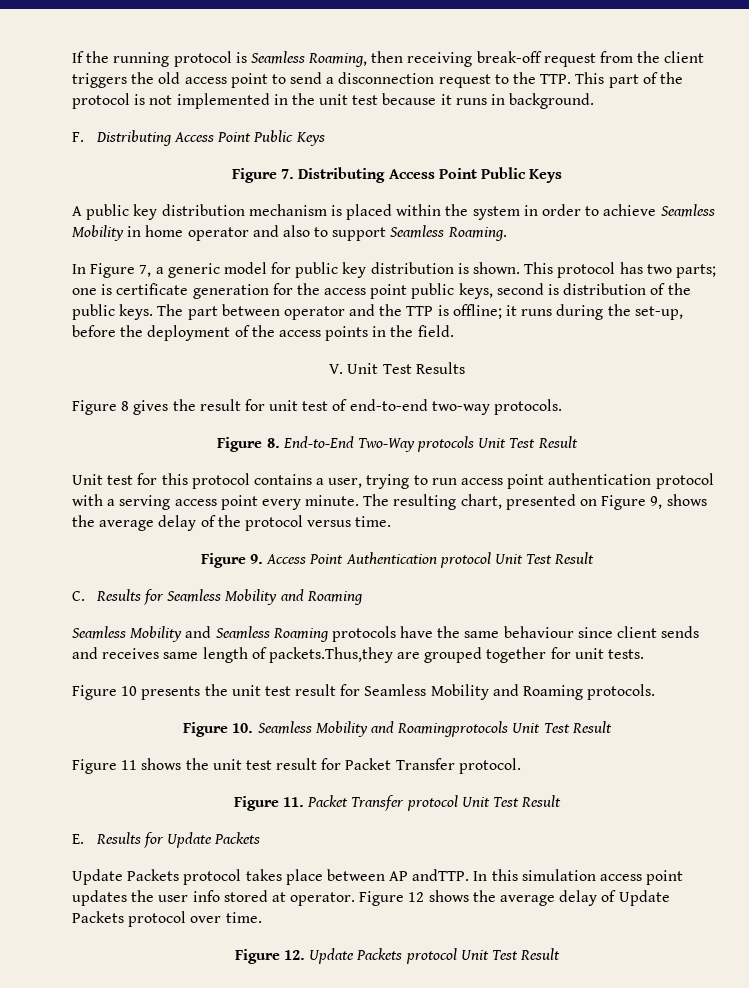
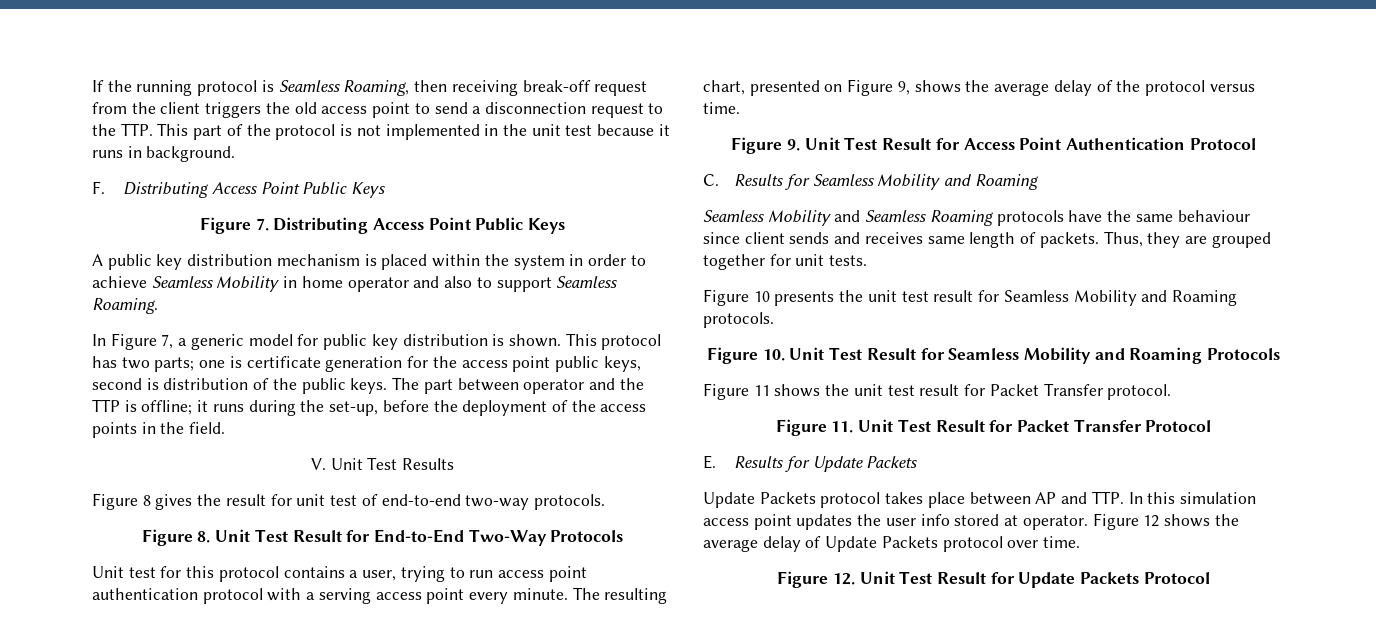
[282,436,578,452] End-to-End Two-Way protocols Unit Test Result -> [215,529,624,546] Unit Test Result for End-to-End Two-Way Protocols
[266,552,595,568] Access Point Authentication protocol Unit Test Result -> [804,137,1256,150] Unit Test Result for Access Point Authentication Protocol
[268,647,393,663] packets.Thus,they -> [1039,231,1181,248] packets. Thus, they
[257,721,612,737] Seamless Mobility and Roamingprotocols Unit Test Result -> [789,347,1281,364] Unit Test Result for Seamless Mobility and Roaming Protocols
[307,795,562,811] Packet Transfer protocol Unit Test Result -> [858,419,1212,432] Unit Test Result for Packet Transfer Protocol
[412,869,470,881] andTTP. -> [1061,491,1124,504] and TTP.
[309,948,561,964] Update Packets protocol Unit Test Result -> [859,571,1210,588] Unit Test Result for Update Packets Protocol

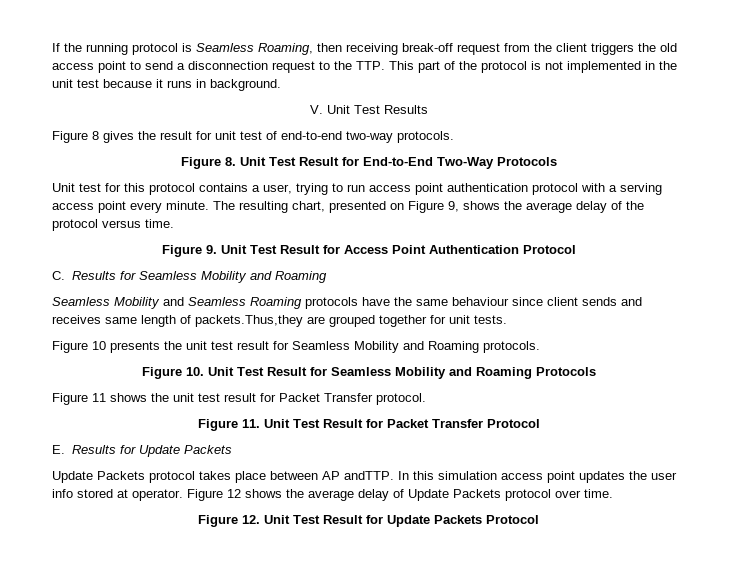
[92,181,386,198] [199,217,566,234] [92,254,646,270] [92,276,618,292] [92,298,158,314] [92,333,662,350] [92,356,641,372] [92,377,644,394] [92,399,647,416] [92,422,226,438] // F. Distributing Access Point Public Keys // Figure 7. Distributing Access Point Public Keys // A public key distribution mechanism is placed within the system in order to achieve Seamless Mobility in home operator and also to support Seamless Roaming. // In Figure 7, a generic model for public key distribution is shown. This protocol has two parts; one is certificate generation for the access point public keys, second is distribution of the public keys. The part between operator and the TTP is offline; it runs during the set-up, before the deployment of the access points in the field. -> (281, 85) none
[1039,231,1181,248] packets. Thus, they -> [195,315,303,327] packets.Thus,they
[1061,491,1124,504] and TTP. -> [344,471,394,480] andTTP.

